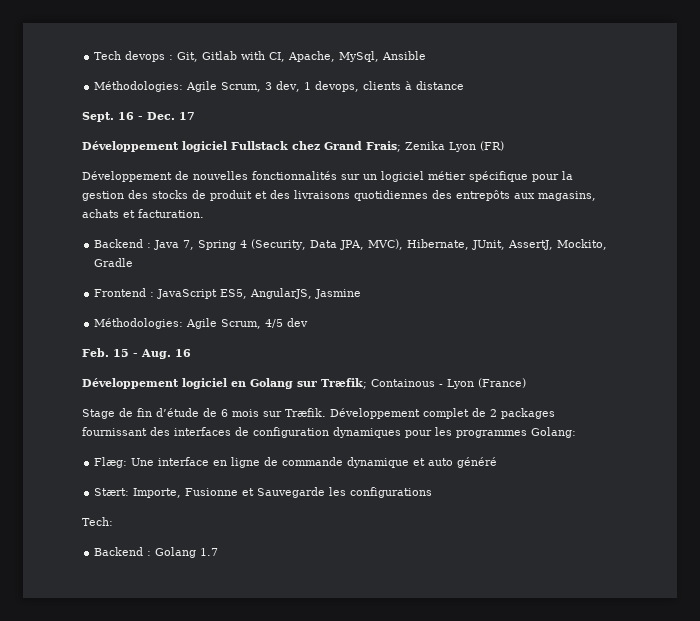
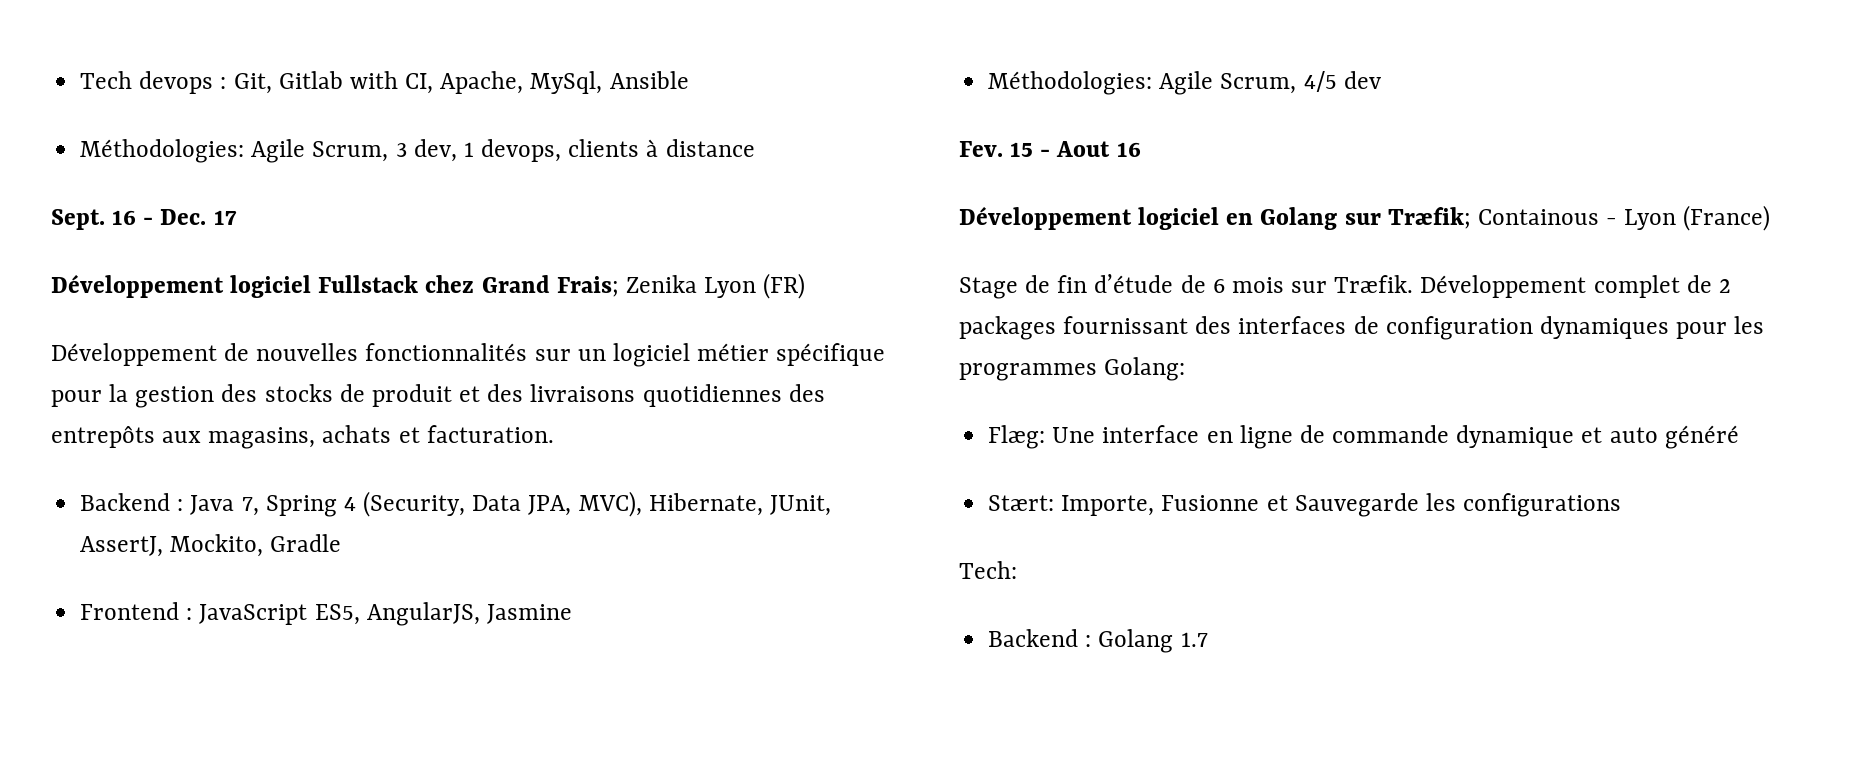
[82,348,109,357] Feb. -> [959,141,1003,157] Fev.
[141,349,171,359] Aug. -> [1056,141,1111,157] Aout

